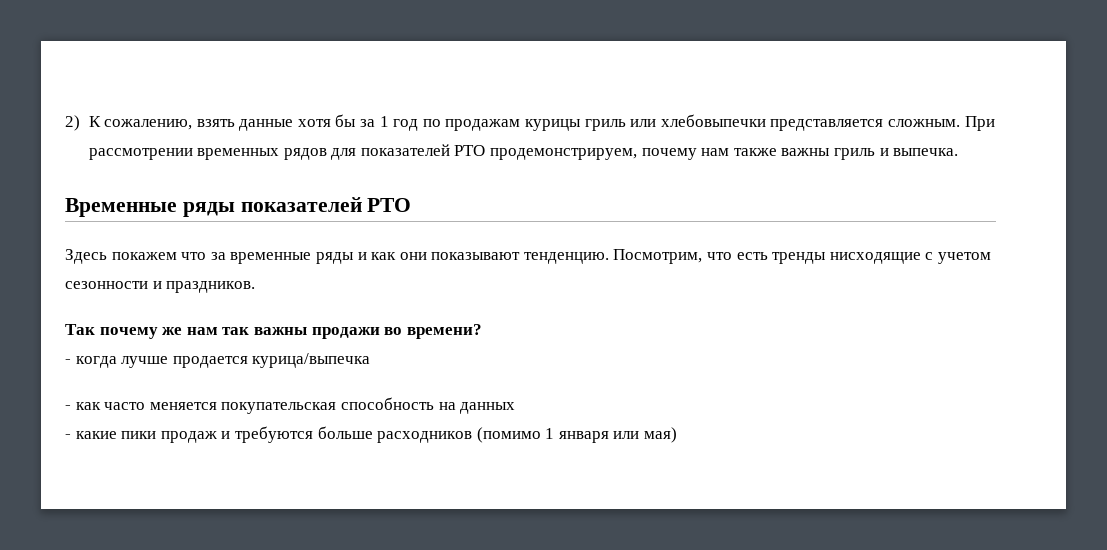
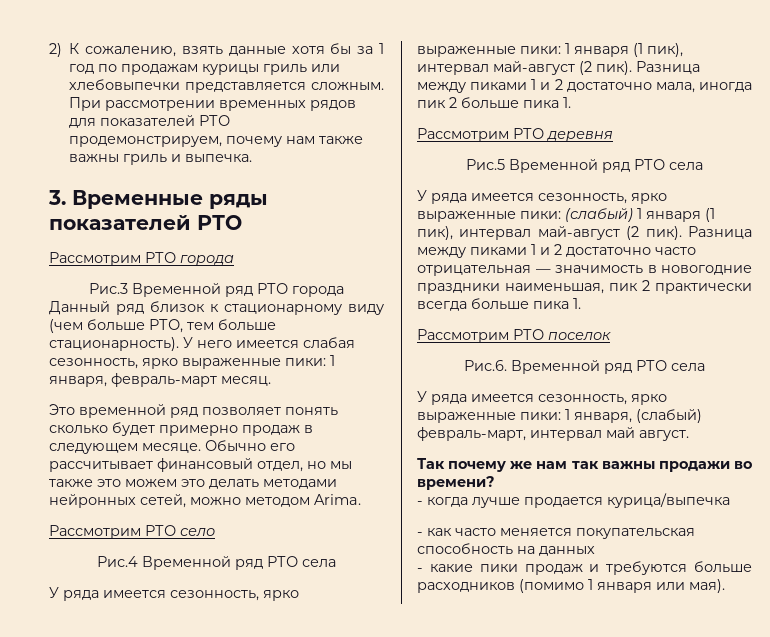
(959, 152) none -> [48,190,66,205] 3.
[65,249,992,264] [65,281,256,293] Здесь покажем что за временные ряды и как они показывают тенденцию. Посмотрим, что есть тренды нисходящие с учетом сезонности и праздников. -> [49,252,234,266] [89,283,344,297] [49,301,384,315] [49,319,276,333] [49,337,355,351] [49,355,335,369] [49,373,271,387] [49,404,338,418] [49,422,313,436] [49,440,295,454] [49,458,352,472] [49,479,337,489] [49,494,361,508] [49,525,215,539] [97,556,336,570] [49,587,299,601] [417,43,683,57] [417,61,700,75] [417,79,752,93] [417,97,571,109] [417,128,613,142] [466,159,703,173] [417,190,667,204] [417,208,715,222] [417,226,752,240] [417,244,696,258] [417,265,752,276] [417,280,752,294] [417,298,581,311] [417,329,611,343] [464,360,705,374] [417,391,667,405] [417,409,702,423] [417,427,689,441] Рассмотрим РТО города // Рис.3 Временной ряд РТО города // Данный ряд близок к стационарному виду (чем больше РТО, тем больше стационарность). У него имеется слабая сезонность, ярко выраженные пики: 1 января, февраль-март месяц. // Это временной ряд позволяет понять сколько будет примерно продаж в следующем месяце. Обычно его рассчитывает финансовый отдел, но мы также это можем это делать методами нейронных сетей, можно методом Arima. // Рассмотрим РТО село // Рис.4 Временной ряд РТО села // У ряда имеется сезонность, ярко выраженные пики: 1 января (1 пик), интервал май-август (2 пик). Разница между пиками 1 и 2 достаточно мала, иногда пик 2 больше пика 1. // Рассмотрим РТО деревня // Рис.5 Временной ряд РТО села // У ряда имеется сезонность, ярко выраженные пики: (слабый) 1 января (1 пик), интервал май-август (2 пик). Разница между пиками 1 и 2 достаточно часто отрицательная — значимость в новогодние праздники наименьшая, пик 2 практически всегда больше пика 1. // Рассмотрим РТО поселок // Рис.6. Временной ряд РТО села // У ряда имеется сезонность, ярко выраженные пики: 1 января, (слабый) февраль-март, интервал май август.
[644,427,678,443] мая) -> [689,579,725,593] мая).

